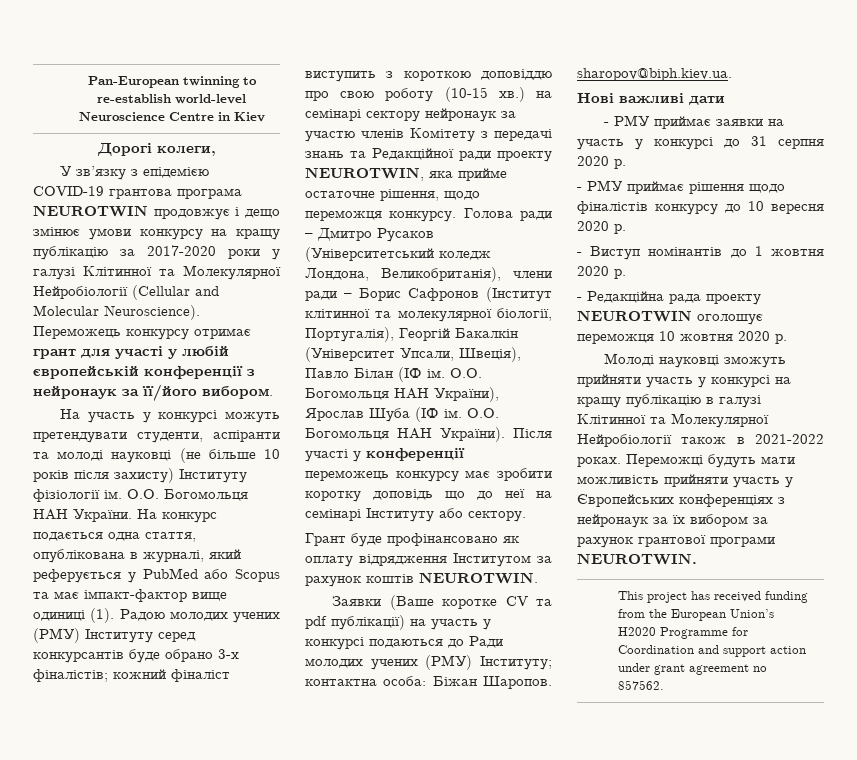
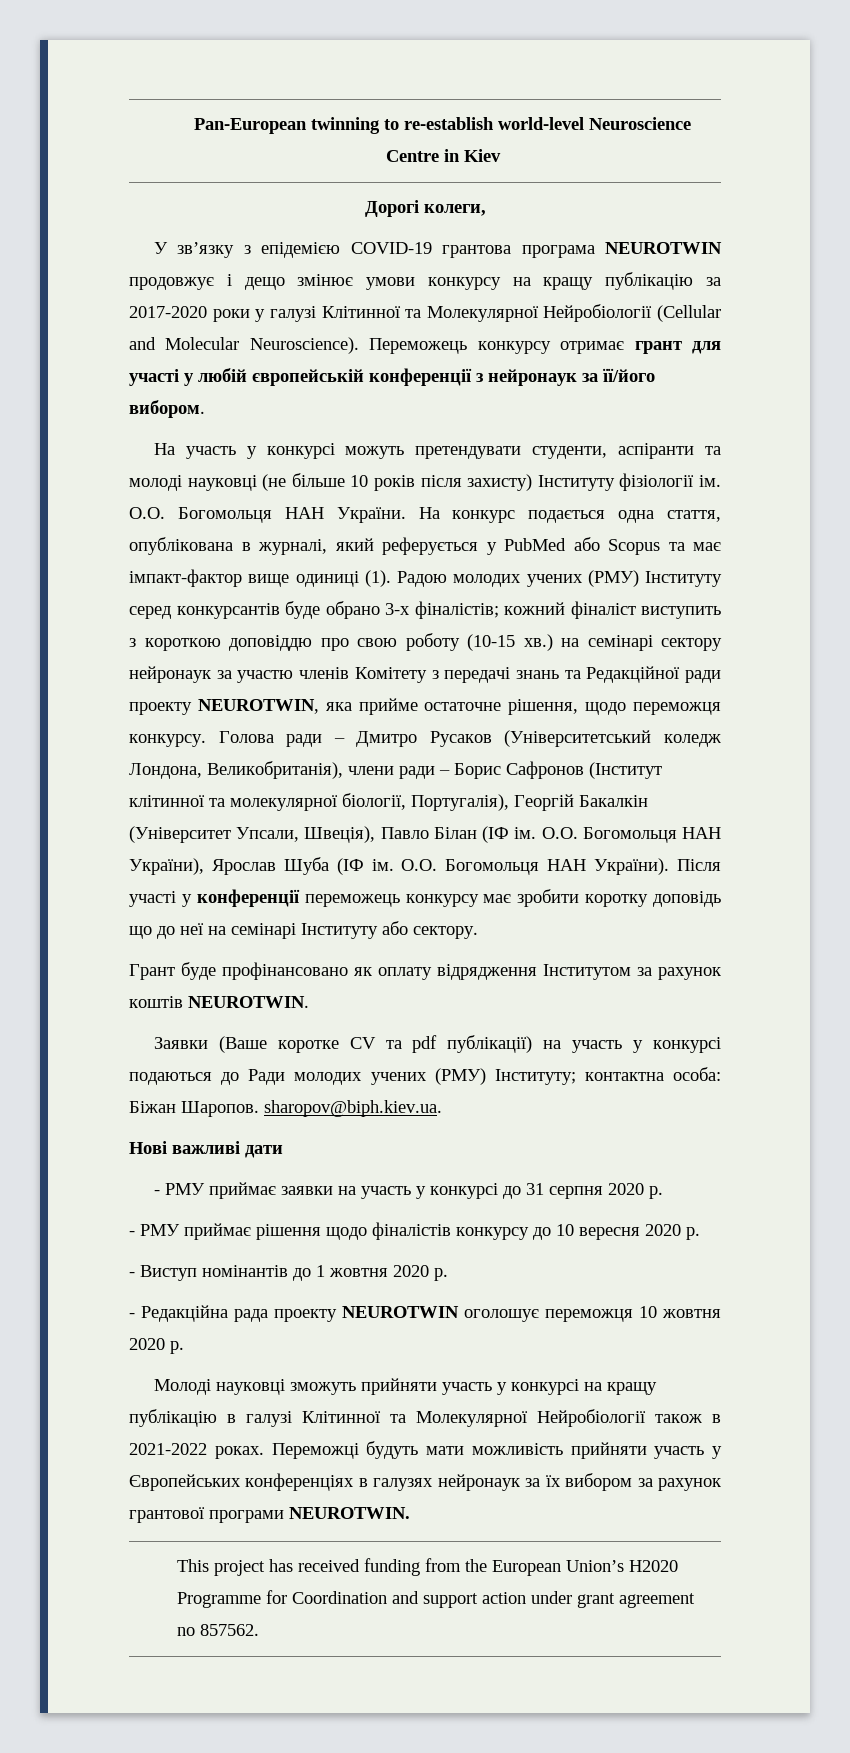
[778,497,785,504] з -> [358,1478,434,1491] в галузях

